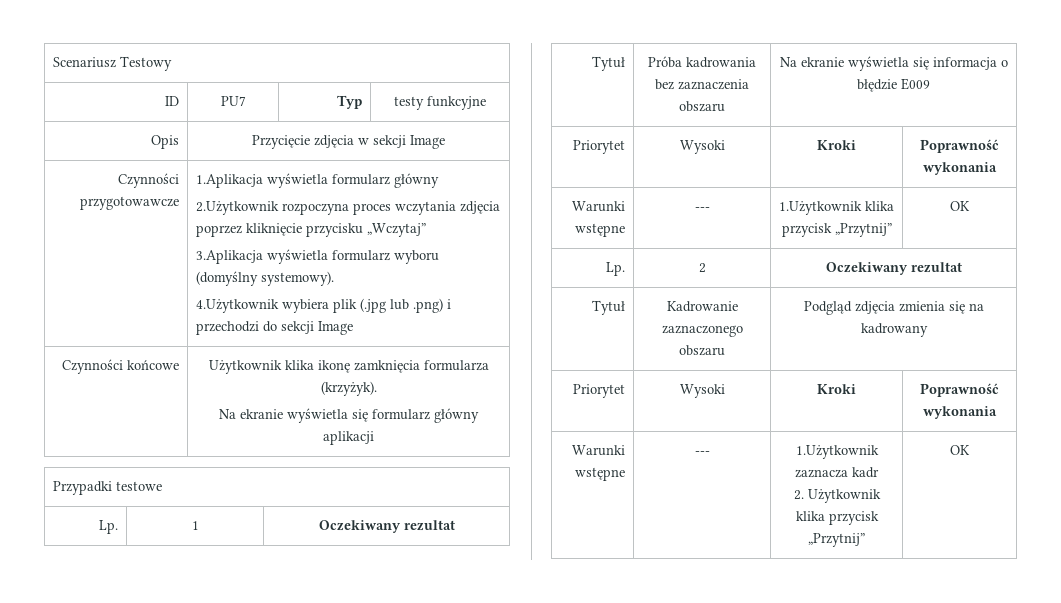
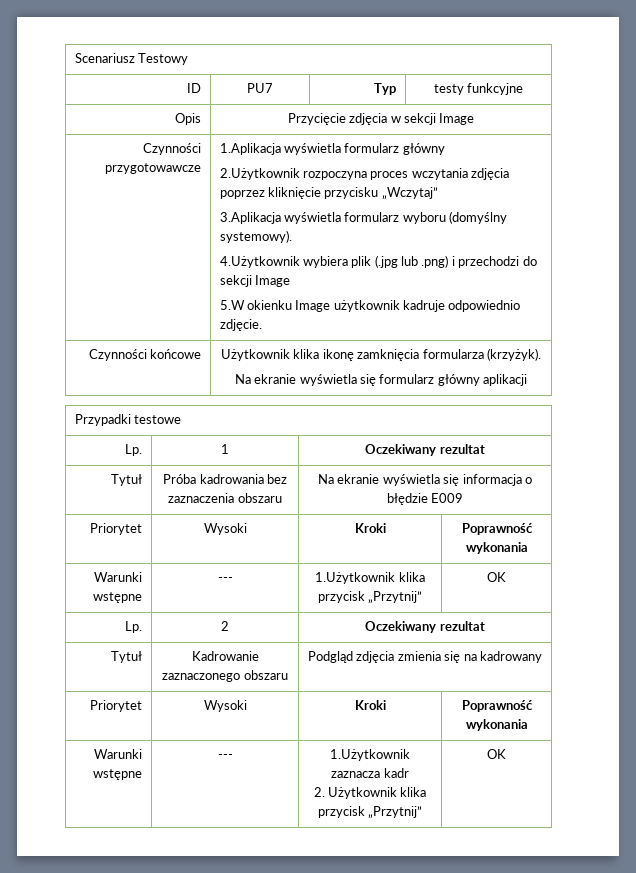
(353, 328) none -> [219,300,521,312] [219,319,262,331] // 5.W okienku Image użytkownik kadruje odpowiednio zdjęcie.

